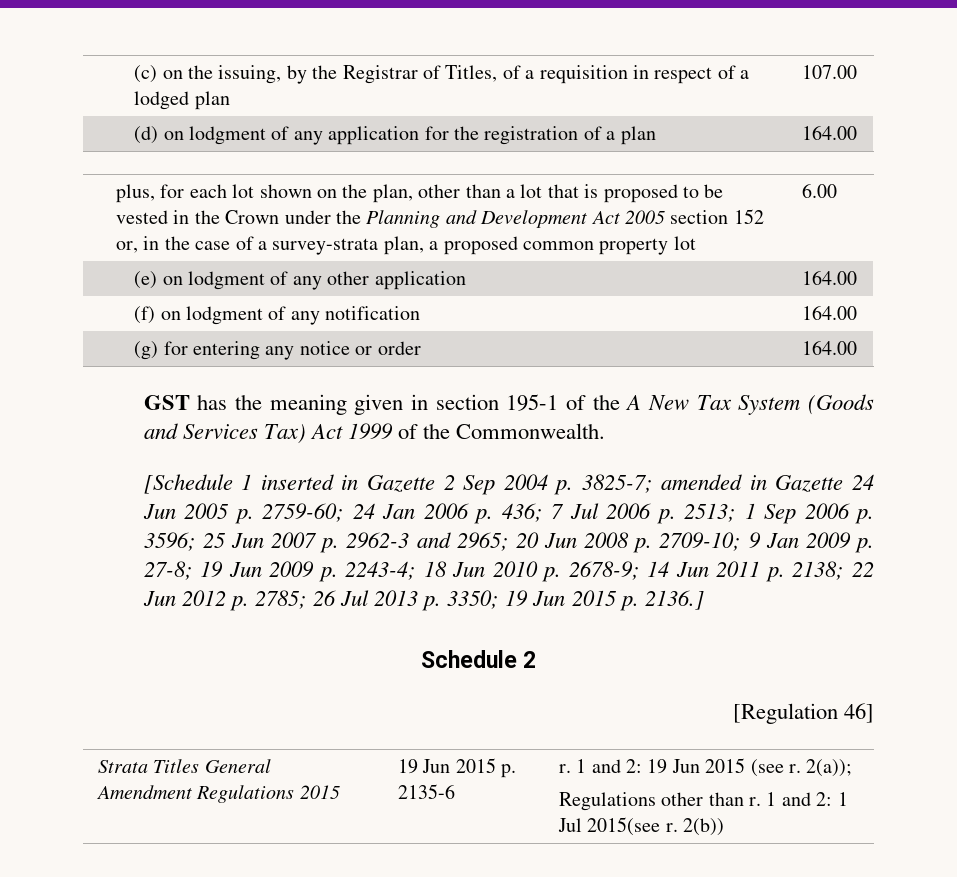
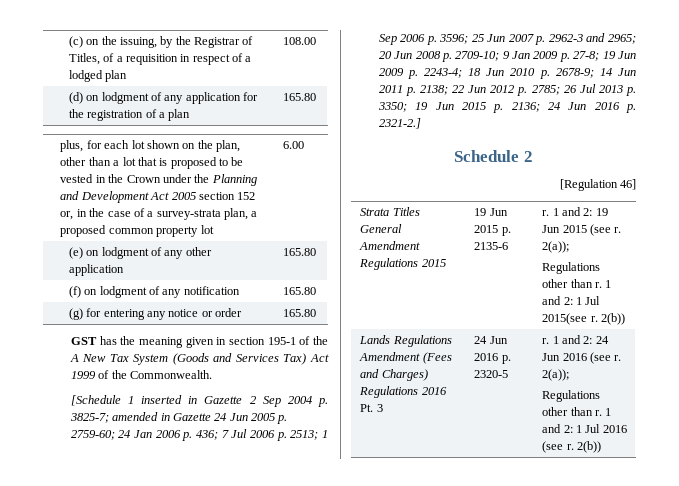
[801,65,857,79] 107.00 -> [283,37,317,45] 108.00
[801,125,857,140] 164.00 -> [283,93,317,101] 165.80
[801,270,857,285] 164.00 -> [283,248,317,256] 165.80
[801,305,857,320] 164.00 -> [283,287,317,295] 165.80
[801,340,857,355] 164.00 -> [283,309,317,317] 165.80
[644,590,704,610] 2136.] -> [511,102,636,113] [378,118,421,129] 2136; 24 Jun 2016 p. 2321-2.]
(724, 827) none -> [359,335,452,347] [359,352,452,364] [360,369,428,381] [359,386,447,398] [360,404,383,412] [474,336,508,344] [474,353,511,364] [474,370,509,378] [542,335,609,344] [542,352,622,364] [542,369,570,381] [542,390,601,402] [542,407,612,416] [542,424,627,433] [542,441,601,453] // Lands Regulations Amendment (Fees and Charges) Regulations 2016 Pt. 3 | 24 Jun 2016 p. 2320-5 | r. 1 and 2: 24 Jun 2016 (see r. 2(a)); // Regulations other than r. 1 and 2: 1 Jul 2016 (see r. 2(b))

